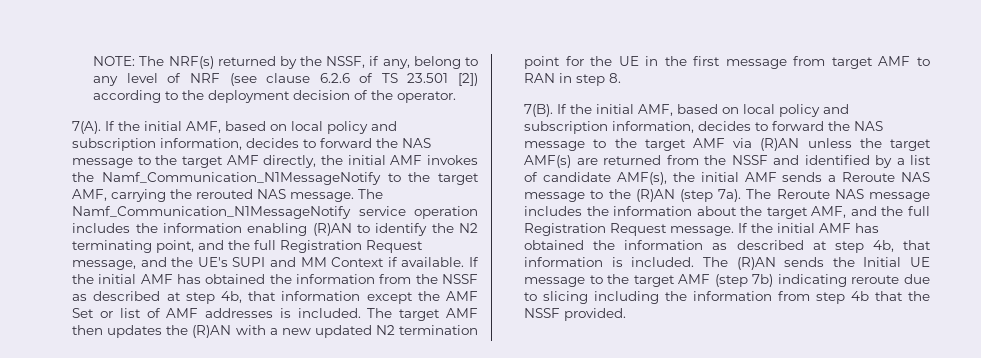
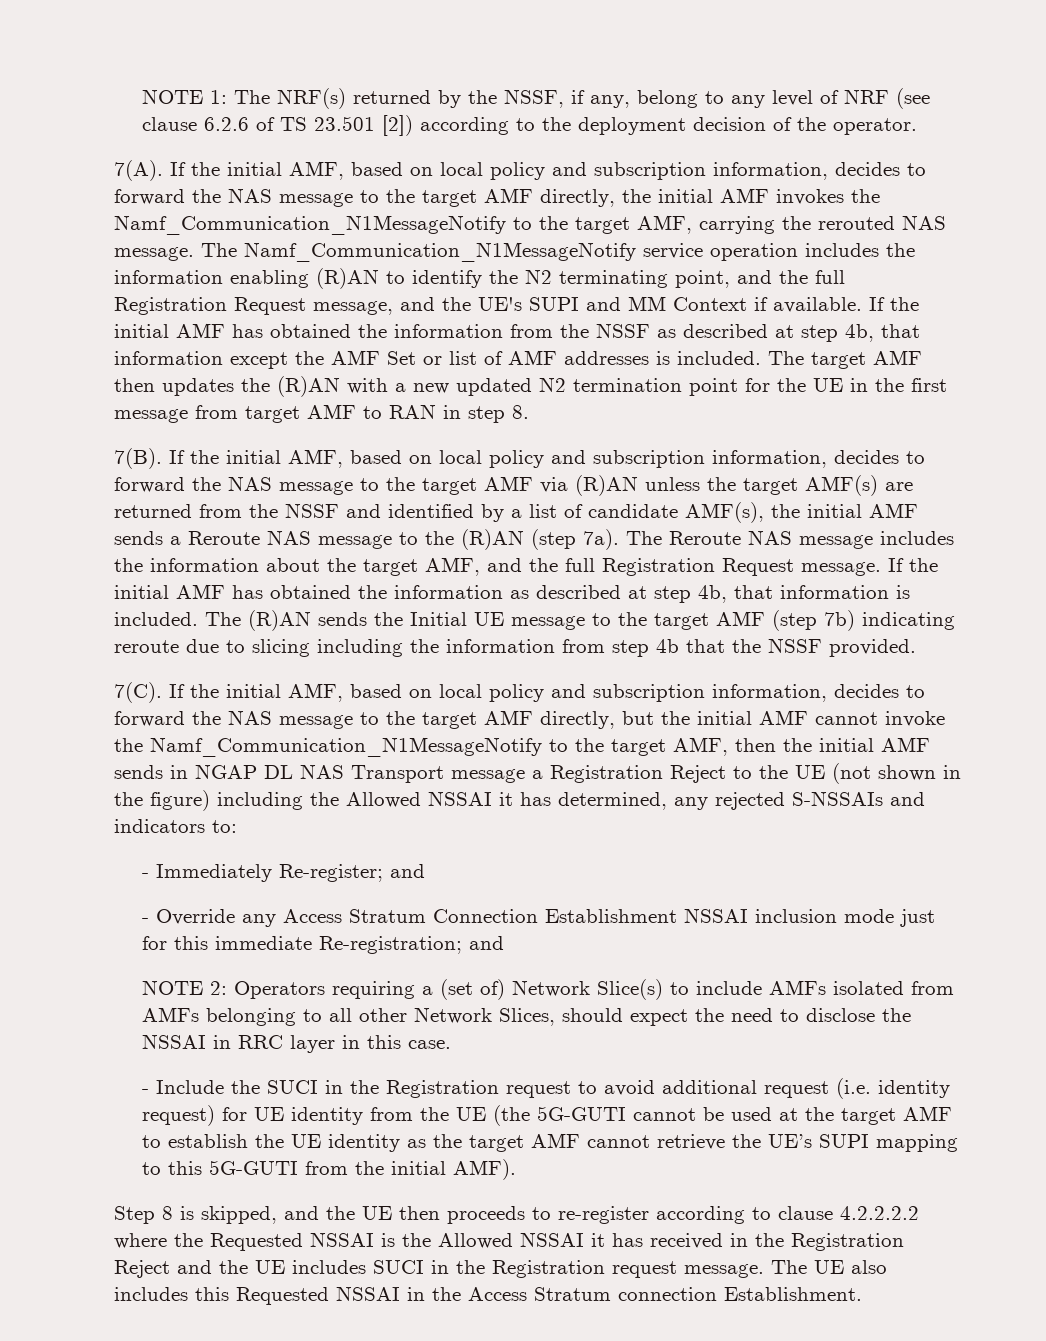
[93,56,136,66] NOTE: -> [142,89,228,104] NOTE 1:
(627, 314) none -> [113,682,925,703] [113,710,945,729] [113,737,930,757] [113,763,961,784] [113,790,925,811] [113,819,237,833] [142,864,426,882] [142,908,936,927] [142,936,505,954] [142,979,955,1000] [142,1007,912,1026] [142,1034,452,1053] [142,1078,951,1099] [142,1105,953,1126] [142,1133,959,1152] [142,1159,517,1180] [113,1206,919,1224] [113,1232,904,1251] [113,1260,887,1278] [113,1286,862,1305] // 7(C). If the initial AMF, based on local policy and subscription information, decides to forward the NAS message to the target AMF directly, but the initial AMF cannot invoke the Namf_Communication_N1MessageNotify to the target AMF, then the initial AMF sends in NGAP DL NAS Transport message a Registration Reject to the UE (not shown in the figure) including the Allowed NSSAI it has determined, any rejected S-NSSAIs and indicators to: // - Immediately Re-register; and // - Override any Access Stratum Connection Establishment NSSAI inclusion mode just for this immediate Re-registration; and // NOTE 2: Operators requiring a (set of) Network Slice(s) to include AMFs isolated from AMFs belonging to all other Network Slices, should expect the need to disclose the NSSAI in RRC layer in this case. // - Include the SUCI in the Registration request to avoid additional request (i.e. identity request) for UE identity from the UE (the 5G-GUTI cannot be used at the target AMF to establish the UE identity as the target AMF cannot retrieve the UE’s SUPI mapping to this 5G-GUTI from the initial AMF). // Step 8 is skipped, and the UE then proceeds to re-register according to clause 4.2.2.2.2 where the Requested NSSAI is the Allowed NSSAI it has received in the Registration Reject and the UE includes SUCI in the Registration request message. The UE also includes this Requested NSSAI in the Access Stratum connection Establishment.

